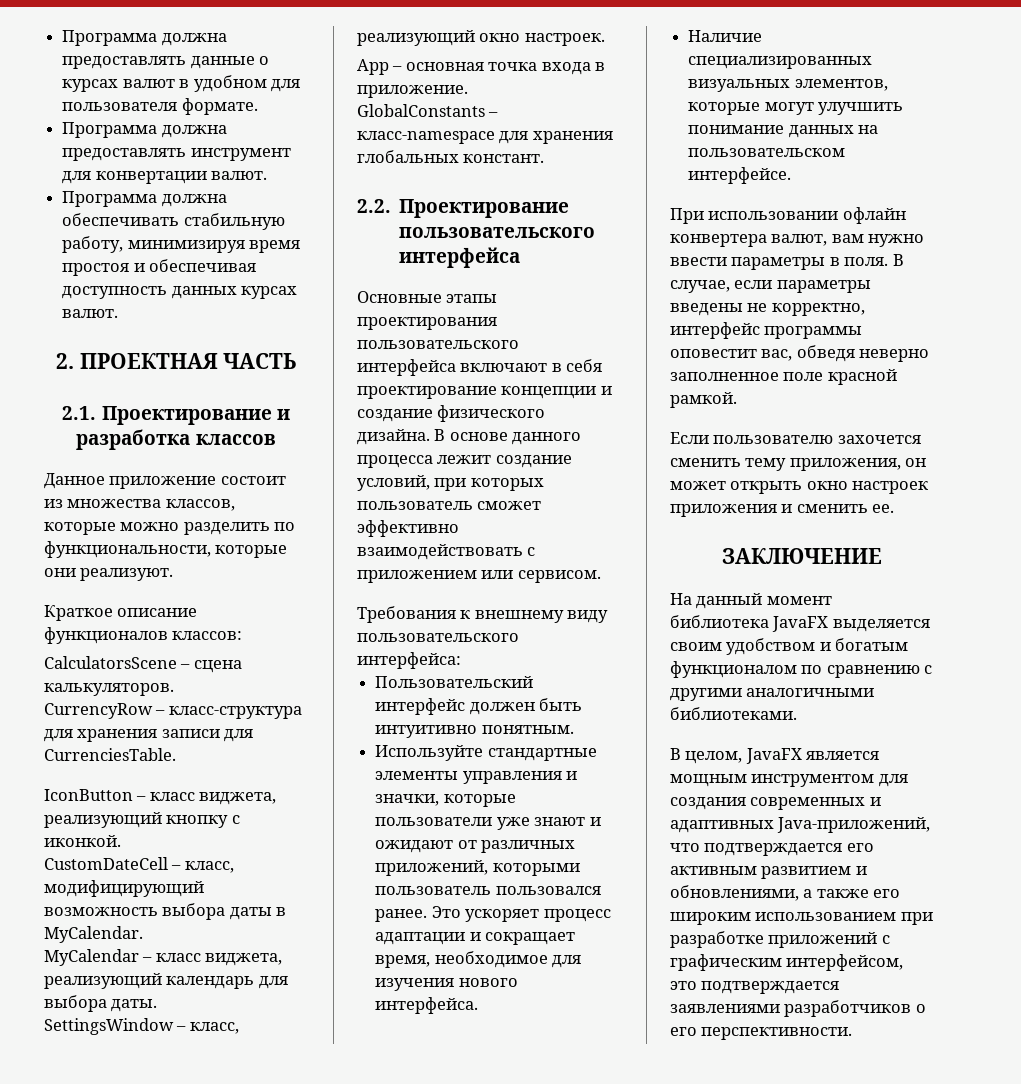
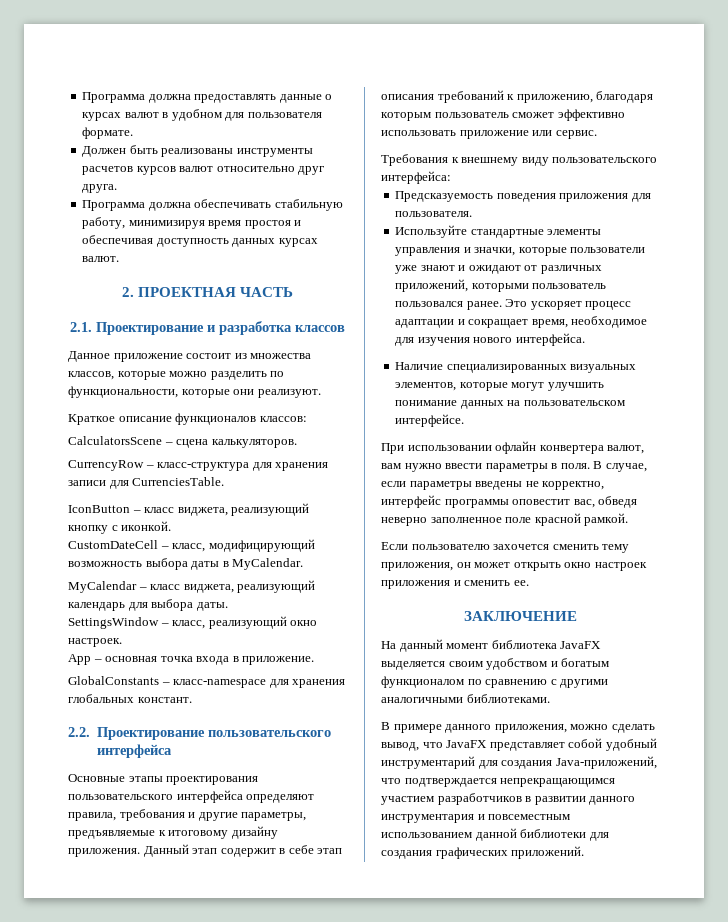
[62,122,227,138] [62,148,291,161] [62,171,268,184] Программа должна предоставлять инструмент для конвертации валют. -> [82,145,313,157] [82,166,325,175] [82,184,118,193] Должен быть реализованы инструменты расчетов курсов валют относительно друг друга.
[460,359,603,372] [357,386,612,399] [357,405,546,422] [357,429,582,445] [357,455,572,468] [357,475,544,491] [357,501,542,510] [357,520,459,537] [357,544,536,560] [357,570,601,583] включают в себя проектирование концепции и создание физического дизайна. В основе данного процесса лежит создание условий, при которых пользователь сможет эффективно взаимодействовать с приложением или сервисом. -> [246,794,315,803] [68,809,307,821] [68,826,278,839] [68,844,343,857] [381,90,654,103] [381,109,625,121] [381,130,597,139] определяют правила, требования и другие параметры, предъявляемые к итоговому дизайну приложения. Данный этап содержит в себе этап описания требований к приложению, благодаря которым пользователь сможет эффективно использовать приложение или сервис.
[375,676,534,688] [375,698,583,715] [375,725,574,738] Пользовательский интерфейс должен быть интуитивно понятным. -> [395,191,651,202] [395,211,473,217] Предсказуемость поведения приложения для пользователя.
[685,748,880,764] [670,774,908,787] [670,797,881,810] [670,817,931,833] [670,843,874,856] [670,866,867,879] [670,885,901,901] [670,912,933,925] [670,931,890,948] [670,954,904,971] [670,981,840,994] [670,1000,926,1017] [670,1027,853,1040] целом, JavaFX является мощным инструментом для создания современных и адаптивных Java-приложений, что подтверждается его активным развитием и обновлениями, а также его широким использованием при разработке приложений с графическим интерфейсом, это подтверждается заявлениями разработчиков о его перспективности. -> [393,724,655,733] [381,738,657,751] [381,756,657,769] [381,778,616,787] [381,793,636,805] [381,814,571,823] [381,828,609,841] [381,846,585,859] примере данного приложения, можно сделать вывод, что JavaFX представляет собой удобный инструментарий для создания Java-приложений, что подтверждается непрекращающимся участием разработчиков в развитии данного инструментария и повсеместным использованием данной библиотеки для создания графических приложений.

